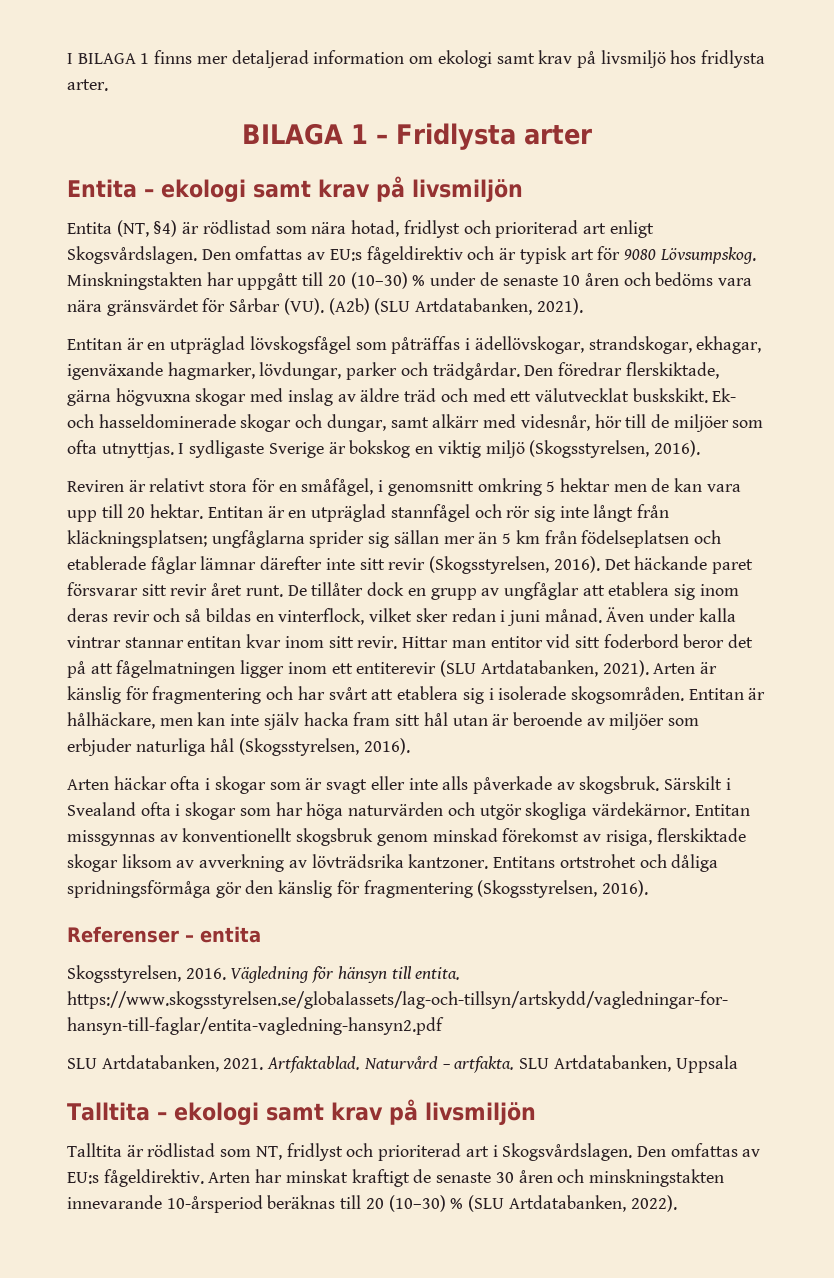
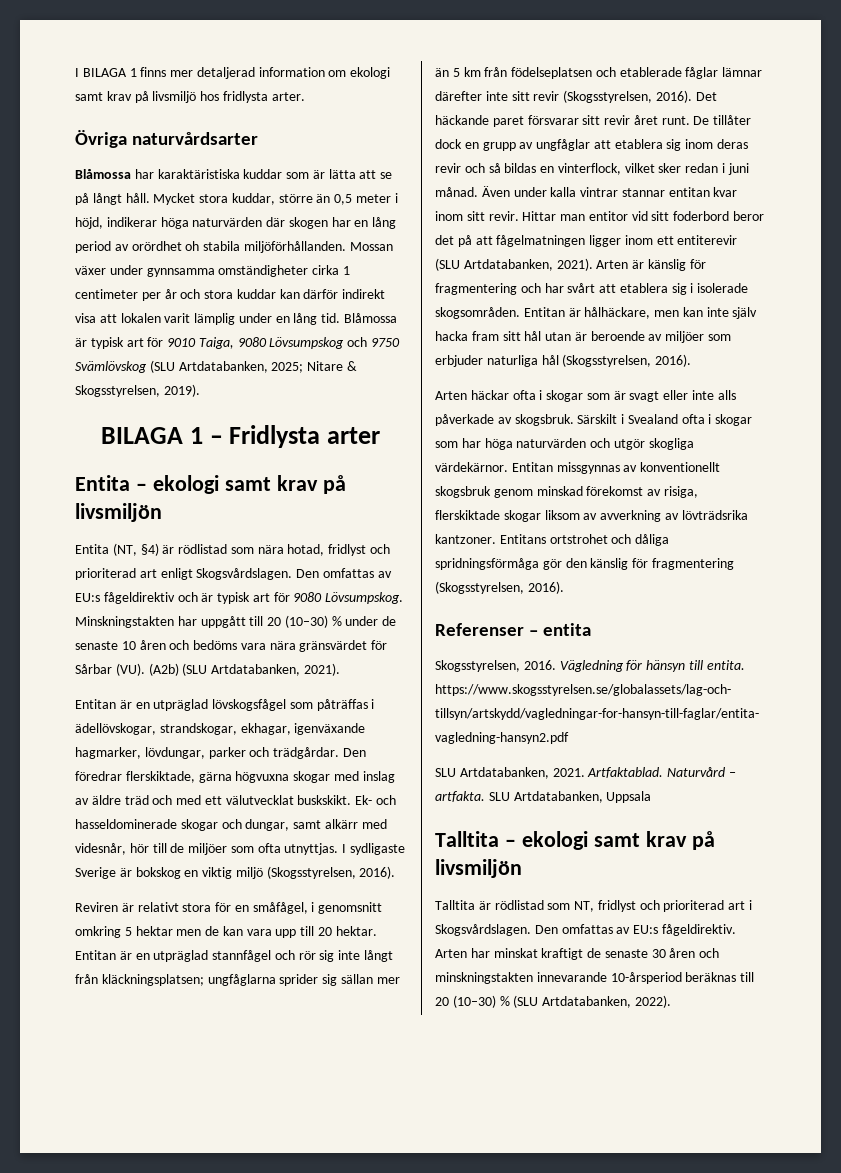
(108, 85) none -> [75,130,259,148] [75,169,393,179] [75,193,398,205] [75,217,397,229] [75,241,393,253] [75,265,350,277] [75,289,386,301] [75,313,398,325] [75,337,401,349] [75,360,357,373] [75,384,200,397] // Övriga naturvårdsarter // Blåmossa har karaktäristiska kuddar som är lätta att se på långt håll. Mycket stora kuddar, större än 0,5 meter i höjd, indikerar höga naturvärden där skogen har en lång period av orördhet oh stabila miljöförhållanden. Mossan växer under gynnsamma omständigheter cirka 1 centimeter per år och stora kuddar kan därför indirekt visa att lokalen varit lämplig under en lång tid. Blåmossa är typisk art för 9010 Taiga, 9080 Lövsumpskog och 9750 Svämlövskog (SLU Artdatabanken, 2025; Nitare & Skogsstyrelsen, 2019).

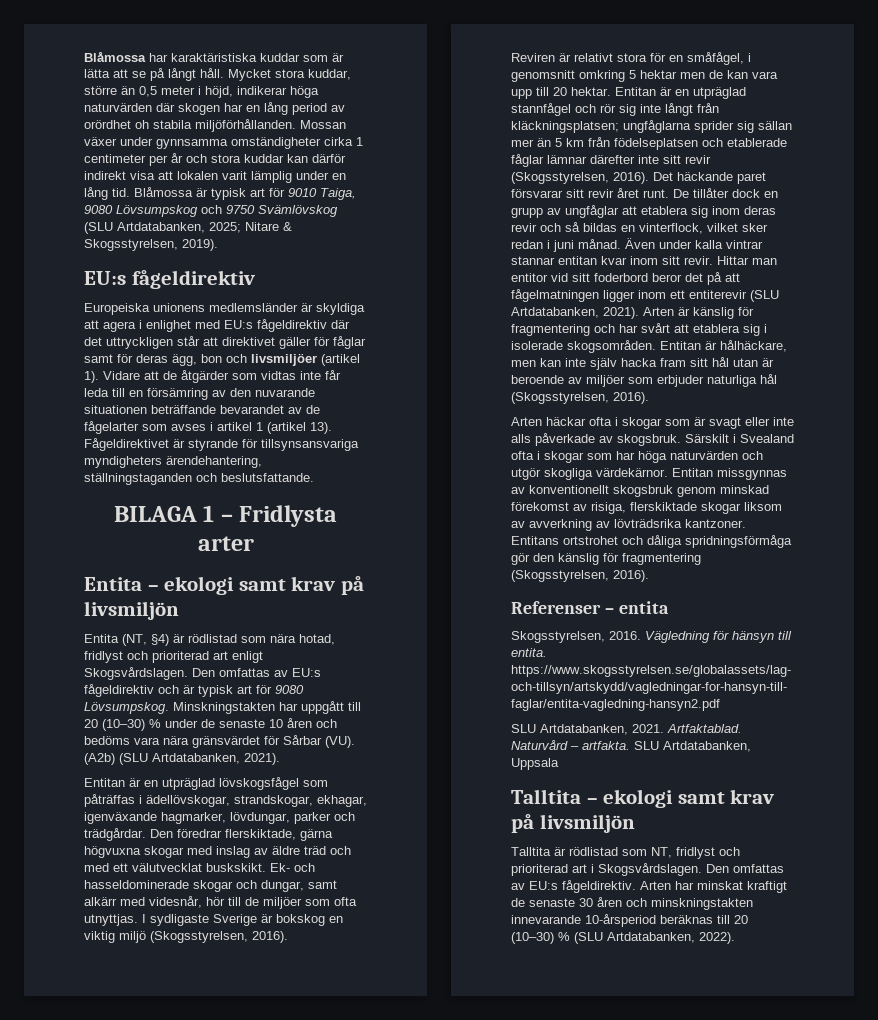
[75,67,391,79] [75,91,305,103] [75,130,259,148] I BILAGA 1 finns mer detaljerad information om ekologi samt krav på livsmiljö hos fridlysta arter. // Övriga naturvårdsarter // -> (84, 56) none
(200, 390) none -> [84,270,255,289] [84,303,365,315] [84,319,350,332] [84,336,366,349] [84,353,360,366] [84,370,341,383] [84,388,315,400] [84,405,320,414] [84,421,332,434] [84,438,359,451] [84,456,262,468] [84,473,314,485] // EU:s fågeldirektiv // Europeiska unionens medlemsländer är skyldiga att agera i enlighet med EU:s fågeldirektiv där det uttryckligen står att direktivet gäller för fåglar samt för deras ägg, bon och livsmiljöer (artikel 1). Vidare att de åtgärder som vidtas inte får leda till en försämring av den nuvarande situationen beträffande bevarandet av de fågelarter som avses i artikel 1 (artikel 13). Fågeldirektivet är styrande för tillsynsansvariga myndigheters ärendehantering, ställningstaganden och beslutsfattande.

